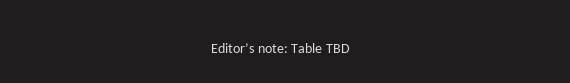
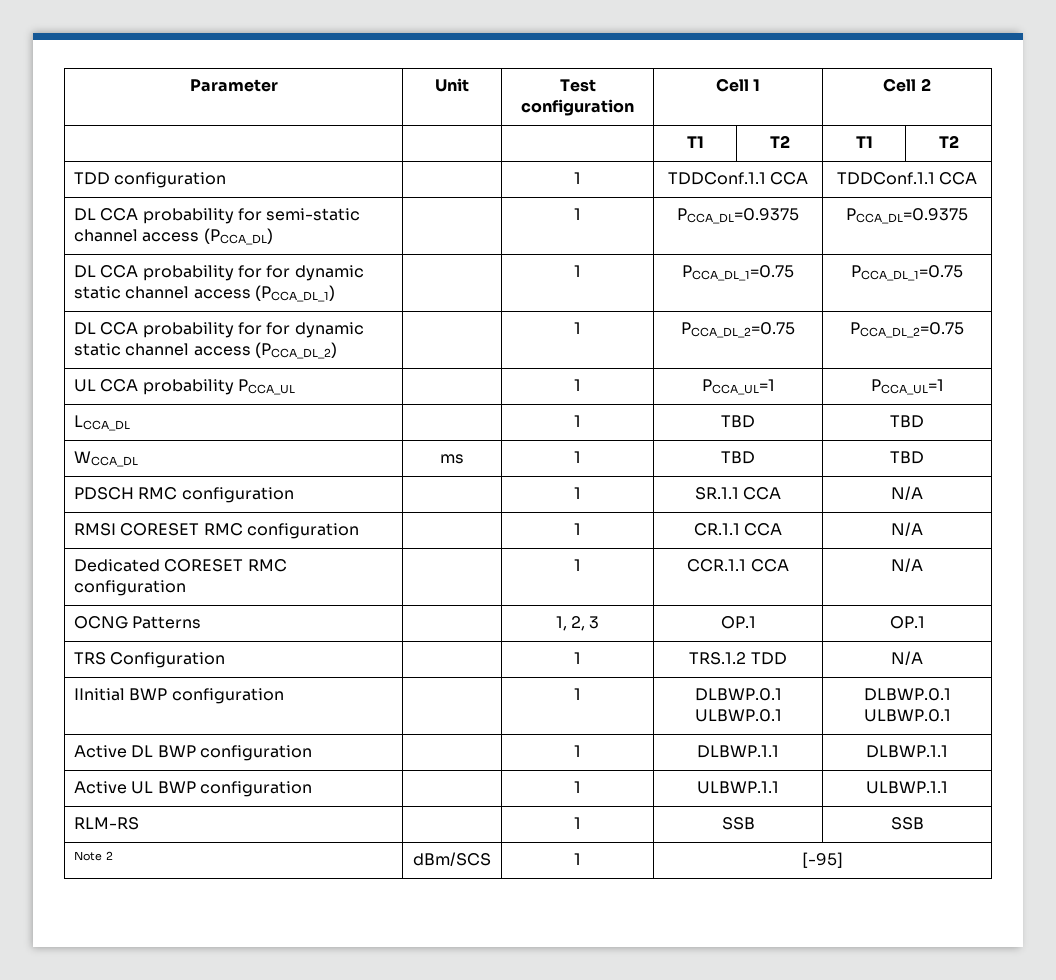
[210,43,351,53] Editor’s note: Table TBD -> [189,79,278,92] [435,78,469,92] [559,79,596,92] [521,99,634,116] [715,78,761,92] [883,78,931,92] [686,136,704,148] [769,135,790,148] [855,136,873,148] [938,135,959,148] [74,172,227,188] [574,172,581,184] [667,172,809,185] [836,172,978,185] [74,208,361,224] [74,228,273,245] [574,208,581,220] [677,208,799,224] [846,208,968,224] [74,265,364,281] [74,285,335,302] [574,265,581,277] [682,265,794,281] [851,265,963,281] [74,322,364,338] [74,342,337,359] [574,322,581,334] [681,322,795,338] [850,322,964,338] [74,379,295,395] [574,379,581,391] [701,379,775,395] [870,379,944,395] [74,415,131,431] [574,415,581,427] [721,415,755,428] [890,415,924,428] [74,451,139,467] [440,454,464,464] [574,451,581,463] [721,451,755,464] [890,451,924,464] [74,487,294,503] [574,487,581,499] [694,487,782,500] [891,486,923,500] [74,523,359,539] [574,523,581,535] [693,523,783,536] [891,522,923,536] [74,559,287,572] [74,580,187,596] [574,559,581,571] [687,559,789,572] [891,558,923,572] [74,616,202,629] [555,616,600,631] [720,616,756,629] [889,616,925,629] [74,652,226,668] [574,652,581,664] [689,652,787,665] [891,651,923,665] [74,688,284,704] [574,688,581,700] [694,688,782,701] [694,709,782,722] [863,688,951,701] [863,709,951,722] [74,745,312,761] [574,745,581,757] [697,745,779,758] [866,745,948,758] [74,781,312,797] [574,781,581,793] [697,781,779,794] [866,781,948,794] [74,817,140,830] [574,817,581,829] [721,817,755,830] [890,817,924,830] [74,851,114,861] [413,852,491,866] [574,853,581,865] [802,852,843,868] Parameter | Unit | Test configuration | Cell 1 | Cell 2 // | | | T1 | T2 | T1 | T2 // TDD configuration | | 1 | TDDConf.1.1 CCA | TDDConf.1.1 CCA // DL CCA probability for semi-static channel access (PCCA_DL) | | 1 | PCCA_DL=0.9375 | PCCA_DL=0.9375 // DL CCA probability for for dynamic static channel access (PCCA_DL_1) | | 1 | PCCA_DL_1=0.75 | PCCA_DL_1=0.75 // DL CCA probability for for dynamic static channel access (PCCA_DL_2) | | 1 | PCCA_DL_2=0.75 | PCCA_DL_2=0.75 // UL CCA probability PCCA_UL | | 1 | PCCA_UL=1 | PCCA_UL=1 // LCCA_DL | | 1 | TBD | TBD // WCCA_DL | ms | 1 | TBD | TBD // PDSCH RMC configuration | | 1 | SR.1.1 CCA | N/A // RMSI CORESET RMC configuration | | 1 | CR.1.1 CCA | N/A // Dedicated CORESET RMC configuration | | 1 | CCR.1.1 CCA | N/A // OCNG Patterns | | 1, 2, 3 | OP.1 | OP.1 // TRS Configuration | | 1 | TRS.1.2 TDD | N/A // IInitial BWP configuration | | 1 | DLBWP.0.1 ULBWP.0.1 | DLBWP.0.1 ULBWP.0.1 // Active DL BWP configuration | | 1 | DLBWP.1.1 | DLBWP.1.1 // Active UL BWP configuration | | 1 | ULBWP.1.1 | ULBWP.1.1 // RLM-RS | | 1 | SSB | SSB // Note 2 | dBm/SCS | 1 | [-95]

